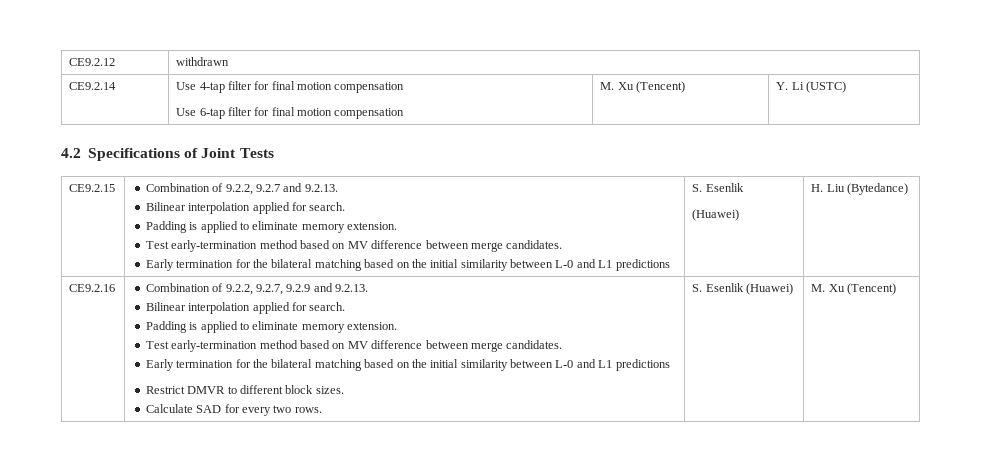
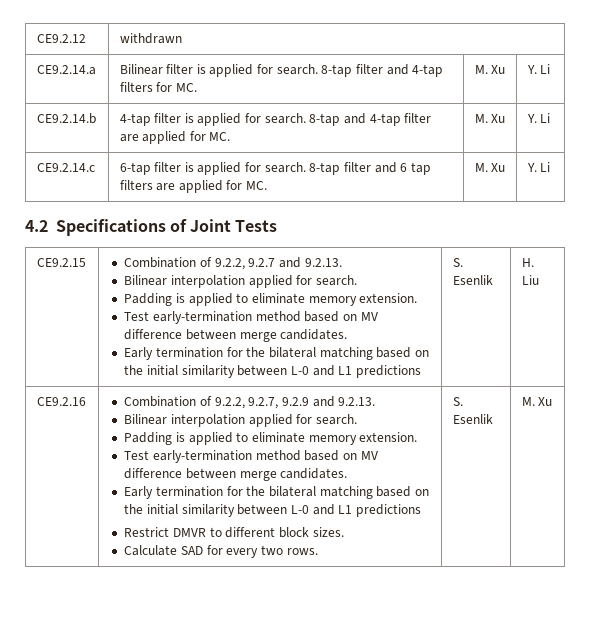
[69,82,117,90] [176,81,405,93] [176,107,405,119] [600,81,685,93] [776,81,846,93] CE9.2.14 | Use 4-tap filter for final motion compensation // Use 6-tap filter for final motion compensation | M. Xu (Tencent) | Y. Li (USTC) -> [36,65,96,75] [119,64,444,77] [119,82,197,92] [474,65,506,74] [526,64,551,74] [36,113,96,124] [119,113,432,126] [119,131,231,144] [474,114,506,123] [526,113,551,123] [36,163,95,172] [119,162,431,175] [119,180,268,193] [474,163,506,172] [526,162,551,172] CE9.2.14.a | Bilinear filter is applied for search. 8-tap filter and 4-tap filters for MC. | M. Xu | Y. Li // CE9.2.14.b | 4-tap filter is applied for search. 8-tap and 4-tap filter are applied for MC. | M. Xu | Y. Li // CE9.2.14.c | 6-tap filter is applied for search. 8-tap filter and 6 tap filters are applied for MC. | M. Xu | Y. Li
[692,209,740,221] // (Huawei) -> (493, 280) none
[846,183,908,195] (Bytedance) -> (539, 280) none
[745,283,793,295] [811,283,896,295] (Huawei) | M. Xu (Tencent) -> [521,397,553,406] | M. Xu

